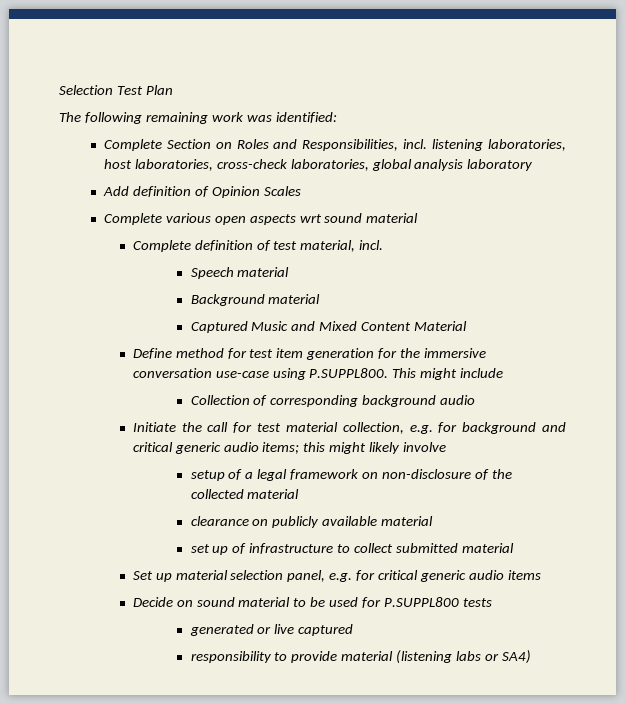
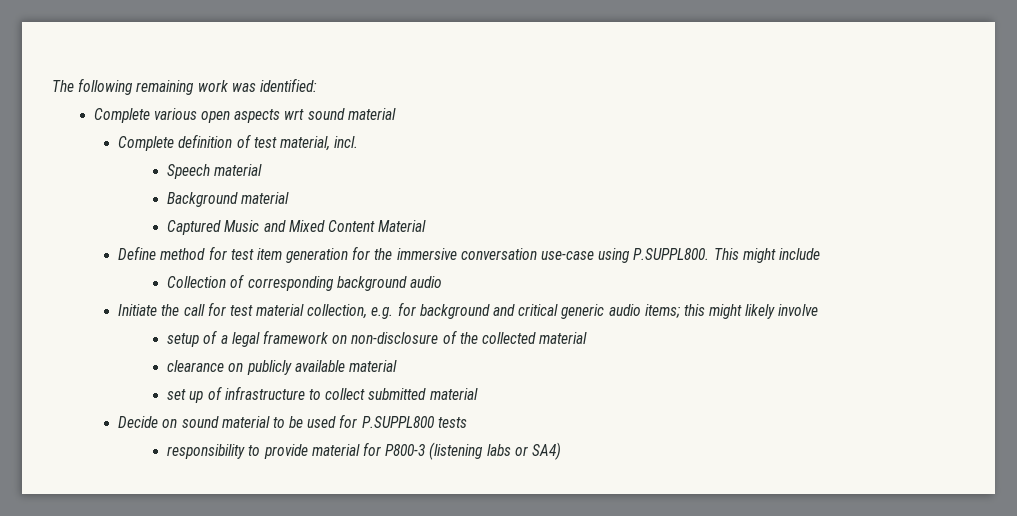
[59,85,173,95] Selection Test Plan // -> (52, 86) none
[103,139,566,151] [103,159,534,171] [102,186,301,198] // Complete Section on Roles and Responsibilities, incl. listening laboratories, host laboratories, cross-check laboratories, global analysis laboratory // Add definition of Opinion Scales -> (317, 85) none
[132,570,541,582] // Set up material selection panel, e.g. for critical generic audio items -> (478, 394) none
[189,624,354,636] // generated or live captured -> (467, 422) none
(394, 656) none -> [362,442,426,456] for P800-3

